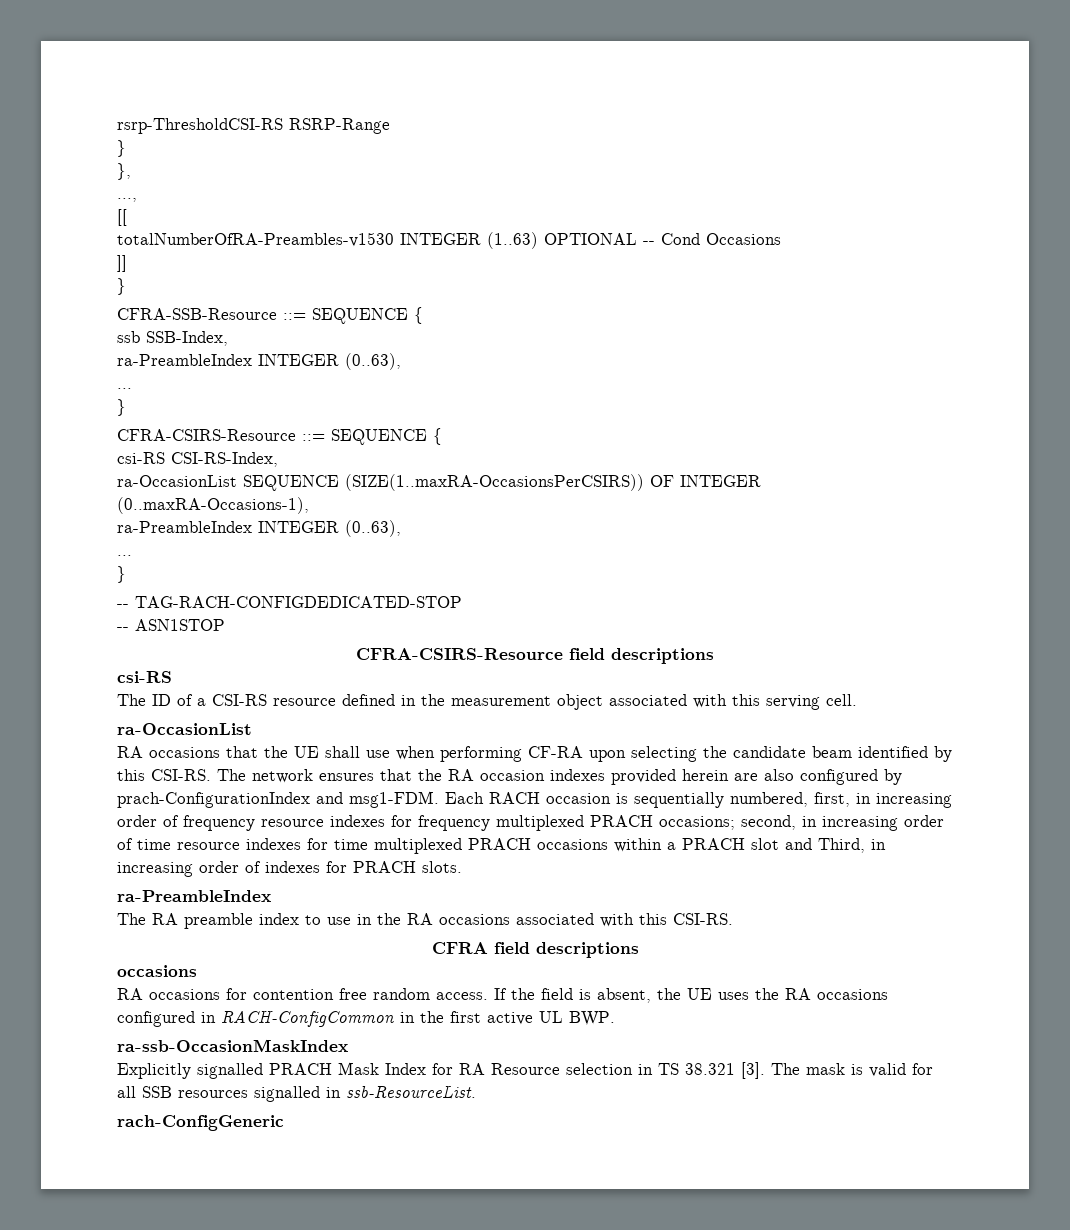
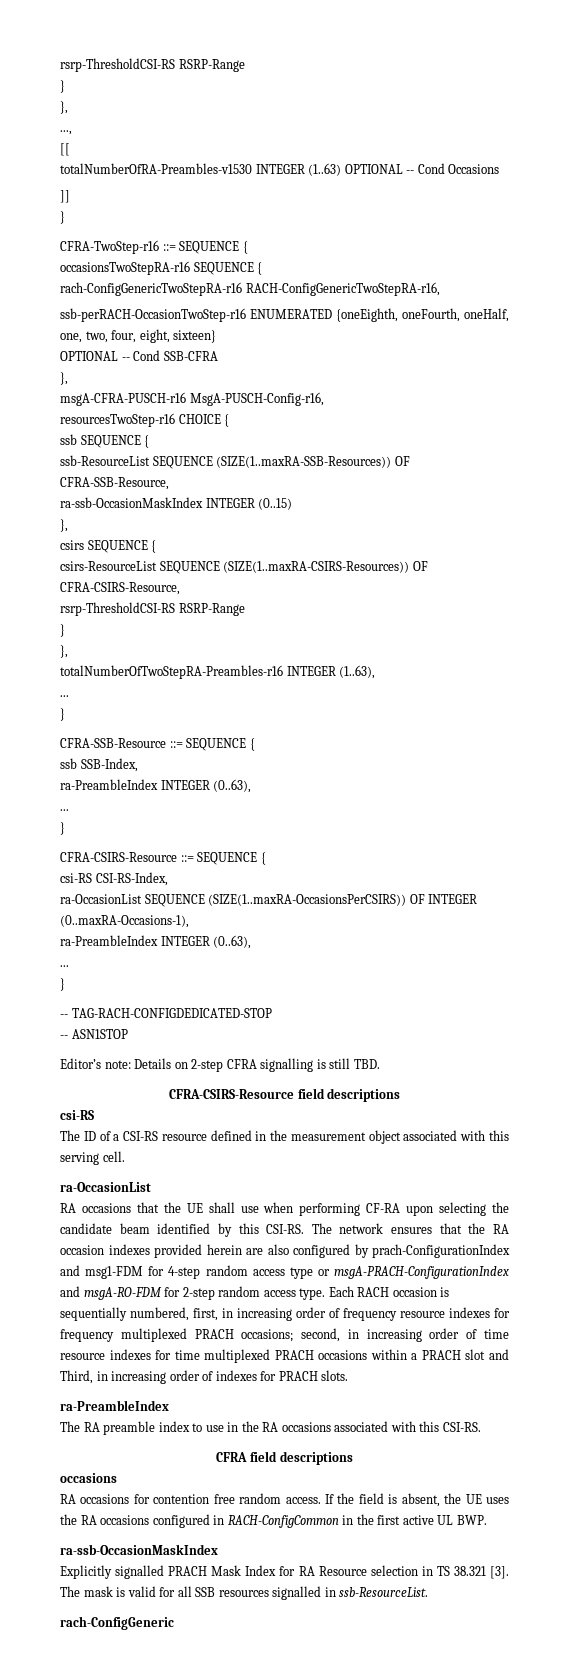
(126, 286) none -> [60,240,248,254] [60,261,263,275] [60,282,440,296] [60,308,509,322] [60,329,217,343] [60,350,218,361] [60,372,68,385] [60,392,324,406] [60,413,230,427] [60,434,150,448] [60,455,410,469] [60,477,169,490] [60,497,293,510] [60,519,68,532] [60,540,157,553] [60,561,428,574] [60,582,180,595] [60,602,245,616] [60,624,65,637] [60,645,68,658] [60,665,376,679] [60,695,69,697] [60,708,65,721] // CFRA-TwoStep-r16 ::= SEQUENCE { // occasionsTwoStepRA-r16 SEQUENCE { // rach-ConfigGenericTwoStepRA-r16 RACH-ConfigGenericTwoStepRA-r16, // ssb-perRACH-OccasionTwoStep-r16 ENUMERATED {oneEighth, oneFourth, oneHalf, one, two, four, eight, sixteen} // OPTIONAL -- Cond SSB-CFRA // }, // msgA-CFRA-PUSCH-r16 MsgA-PUSCH-Config-r16, // resourcesTwoStep-r16 CHOICE { // ssb SEQUENCE { // ssb-ResourceList SEQUENCE (SIZE(1..maxRA-SSB-Resources)) OF CFRA-SSB-Resource, // ra-ssb-OccasionMaskIndex INTEGER (0..15) // }, // csirs SEQUENCE { // csirs-ResourceList SEQUENCE (SIZE(1..maxRA-CSIRS-Resources)) OF CFRA-CSIRS-Resource, // rsrp-ThresholdCSI-RS RSRP-Range // } // }, // totalNumberOfTwoStepRA-Preambles-r16 INTEGER (1..63), // ... // }
(225, 625) none -> [60,1058,380,1072] // Editor’s note: Details on 2-step CFRA signalling is still TBD.
[349,791,439,808] msg1-FDM. -> [85,1265,509,1279] [60,1286,326,1300] msg1-FDM for 4-step random access type or msgA-PRACH-ConfigurationIndex and msgA-RO-FDM for 2-step random access type.

